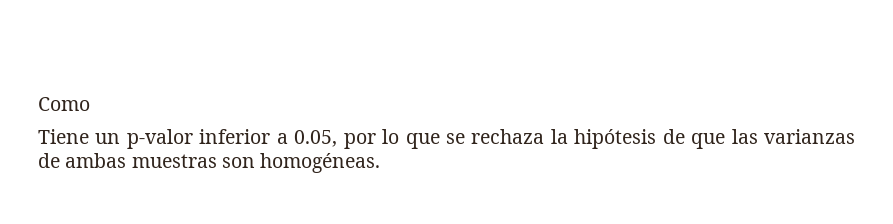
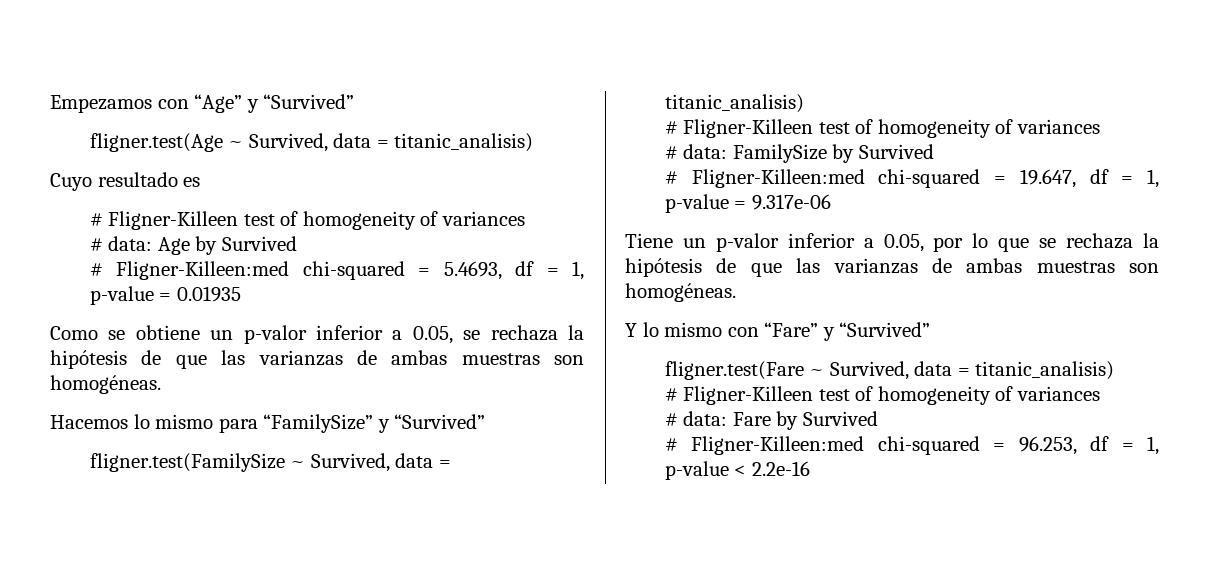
[38,97,90,111] Como -> [50,94,355,113] [89,133,534,152] [50,172,201,191] [89,211,525,230] [89,236,297,255] [89,261,584,280] [89,286,241,305] [50,325,584,344] [50,350,584,369] [50,375,161,394] [50,414,486,433] [89,453,451,472] [664,94,804,113] [664,119,1100,138] [664,144,934,163] [664,169,1159,188] [664,194,831,213] Empezamos con “Age” y “Survived” // fligner.test(Age ~ Survived, data = titanic_analisis) // Cuyo resultado es // # Fligner-Killeen test of homogeneity of variances // # data: Age by Survived // # Fligner-Killeen:med chi-squared = 5.4693, df = 1, p-value = 0.01935 // Como se obtiene un p-valor inferior a 0.05, se rechaza la hipótesis de que las varianzas de ambas muestras son homogéneas. // Hacemos lo mismo para “FamilySize” y “Survived” // fligner.test(FamilySize ~ Survived, data = titanic_analisis) // # Fligner-Killeen test of homogeneity of variances // # data: FamilySize by Survived // # Fligner-Killeen:med chi-squared = 19.647, df = 1, p-value = 9.317e-06
(381, 163) none -> [625,322,931,341] [664,361,1115,380] [664,386,1100,405] [664,411,878,430] [664,436,1159,455] [664,461,810,480] // Y lo mismo con “Fare” y “Survived” // fligner.test(Fare ~ Survived, data = titanic_analisis) // # Fligner-Killeen test of homogeneity of variances // # data: Fare by Survived // # Fligner-Killeen:med chi-squared = 96.253, df = 1, p-value < 2.2e-16

